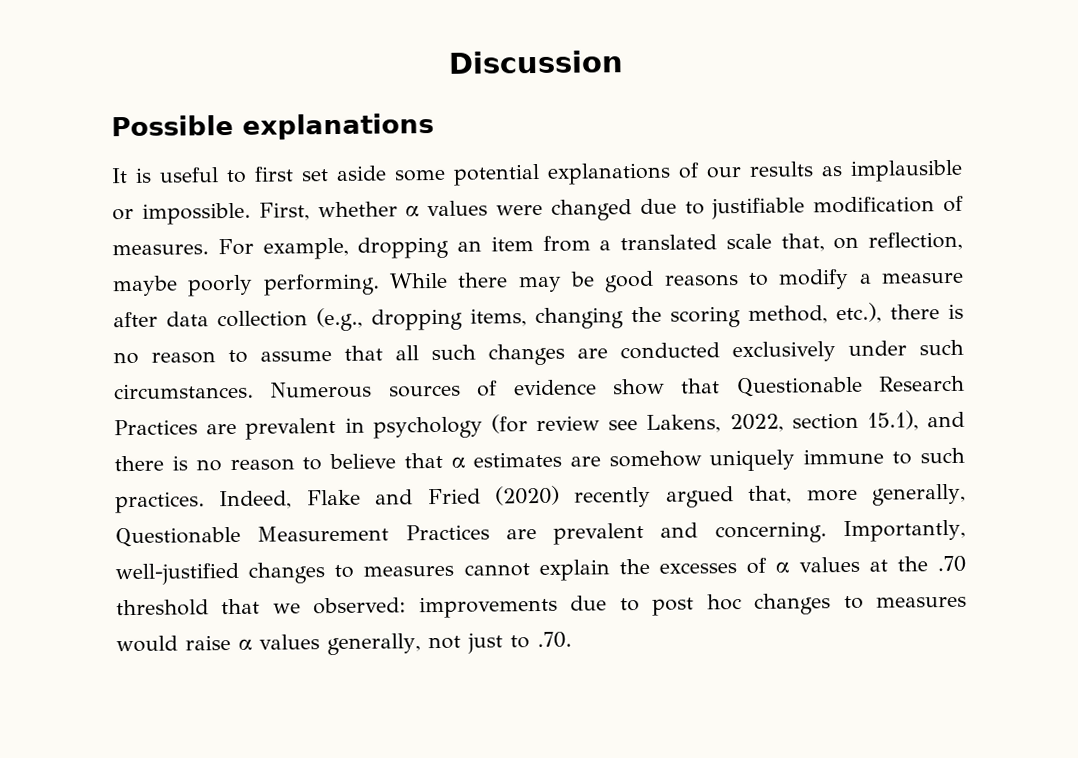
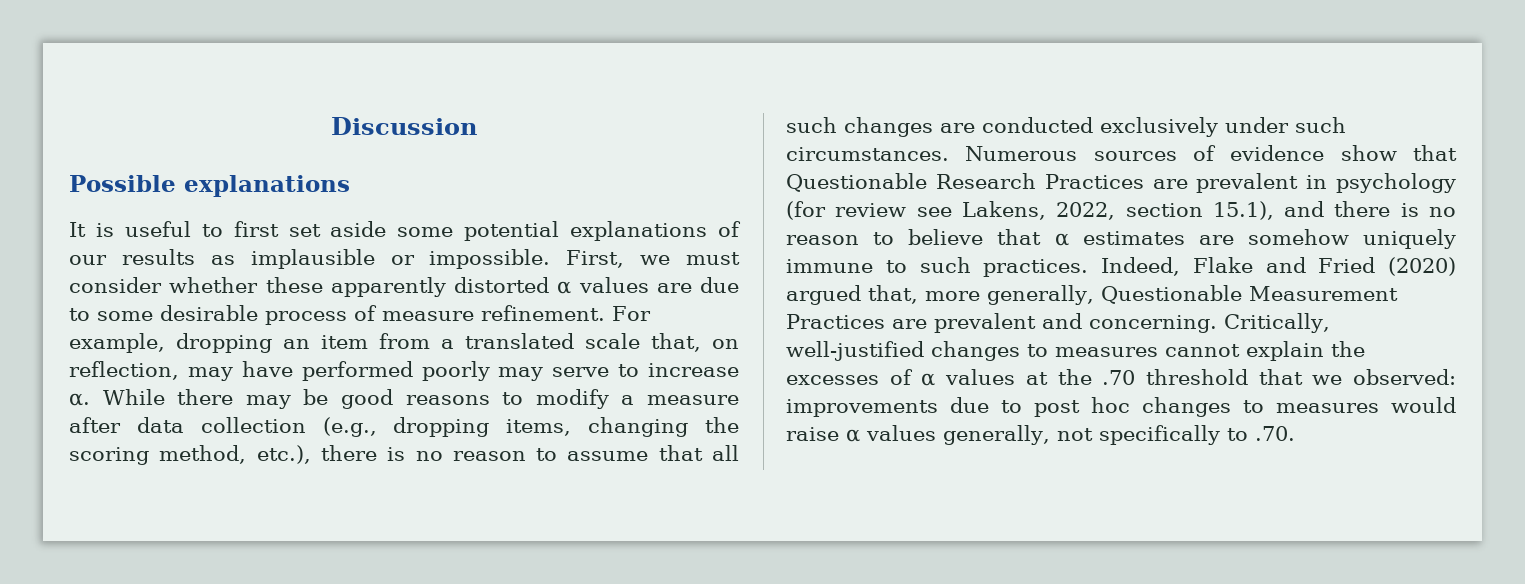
[317,195,965,221] [112,244,209,256] whether α values were changed due to justifiable modification of measures. -> [640,252,740,265] [69,277,739,297] [69,305,605,325] we must consider whether these apparently distorted α values are due to some desirable process of measure refinement.
[112,273,380,297] maybe poorly performing. -> [187,361,739,381] [69,393,90,406] may have performed poorly may serve to increase α.
[574,486,652,508] recently -> (1456, 266) none
[843,519,967,543] Importantly, -> [1224,313,1330,333] Critically,
[466,632,503,654] just -> [1098,425,1220,445] specifically

